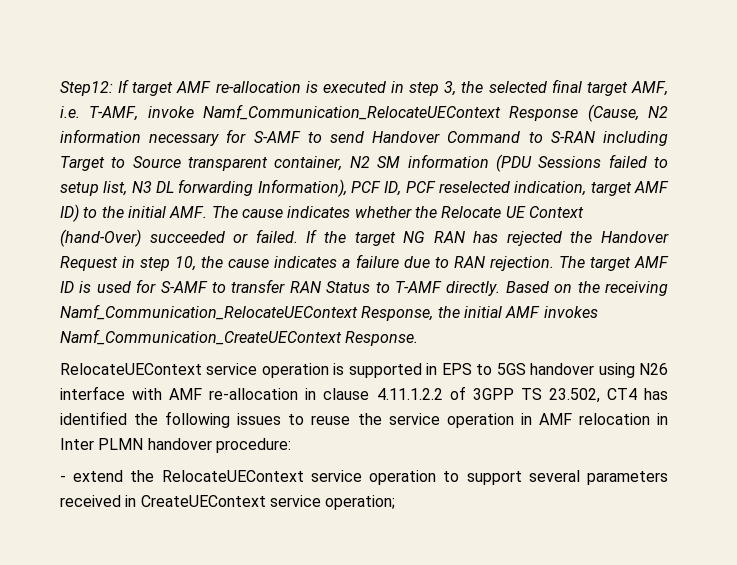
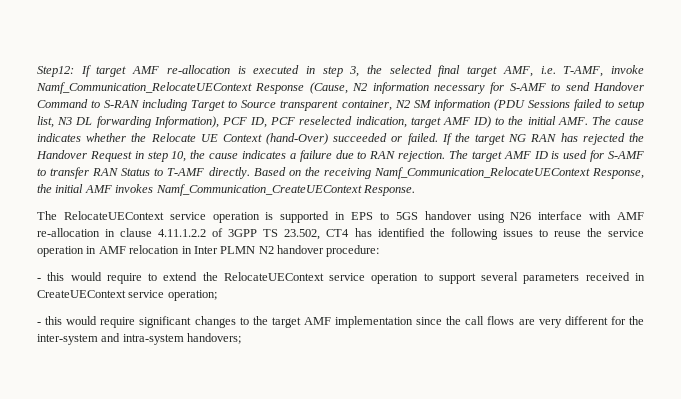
(419, 338) none -> [37,211,57,220] The
(144, 444) none -> [258,246,274,254] N2
(66, 478) none -> [47,272,158,284] this would require to
(396, 502) none -> [37,316,644,328] [37,333,242,345] // - this would require significant changes to the target AMF implementation since the call flows are very different for the inter-system and intra-system handovers;

